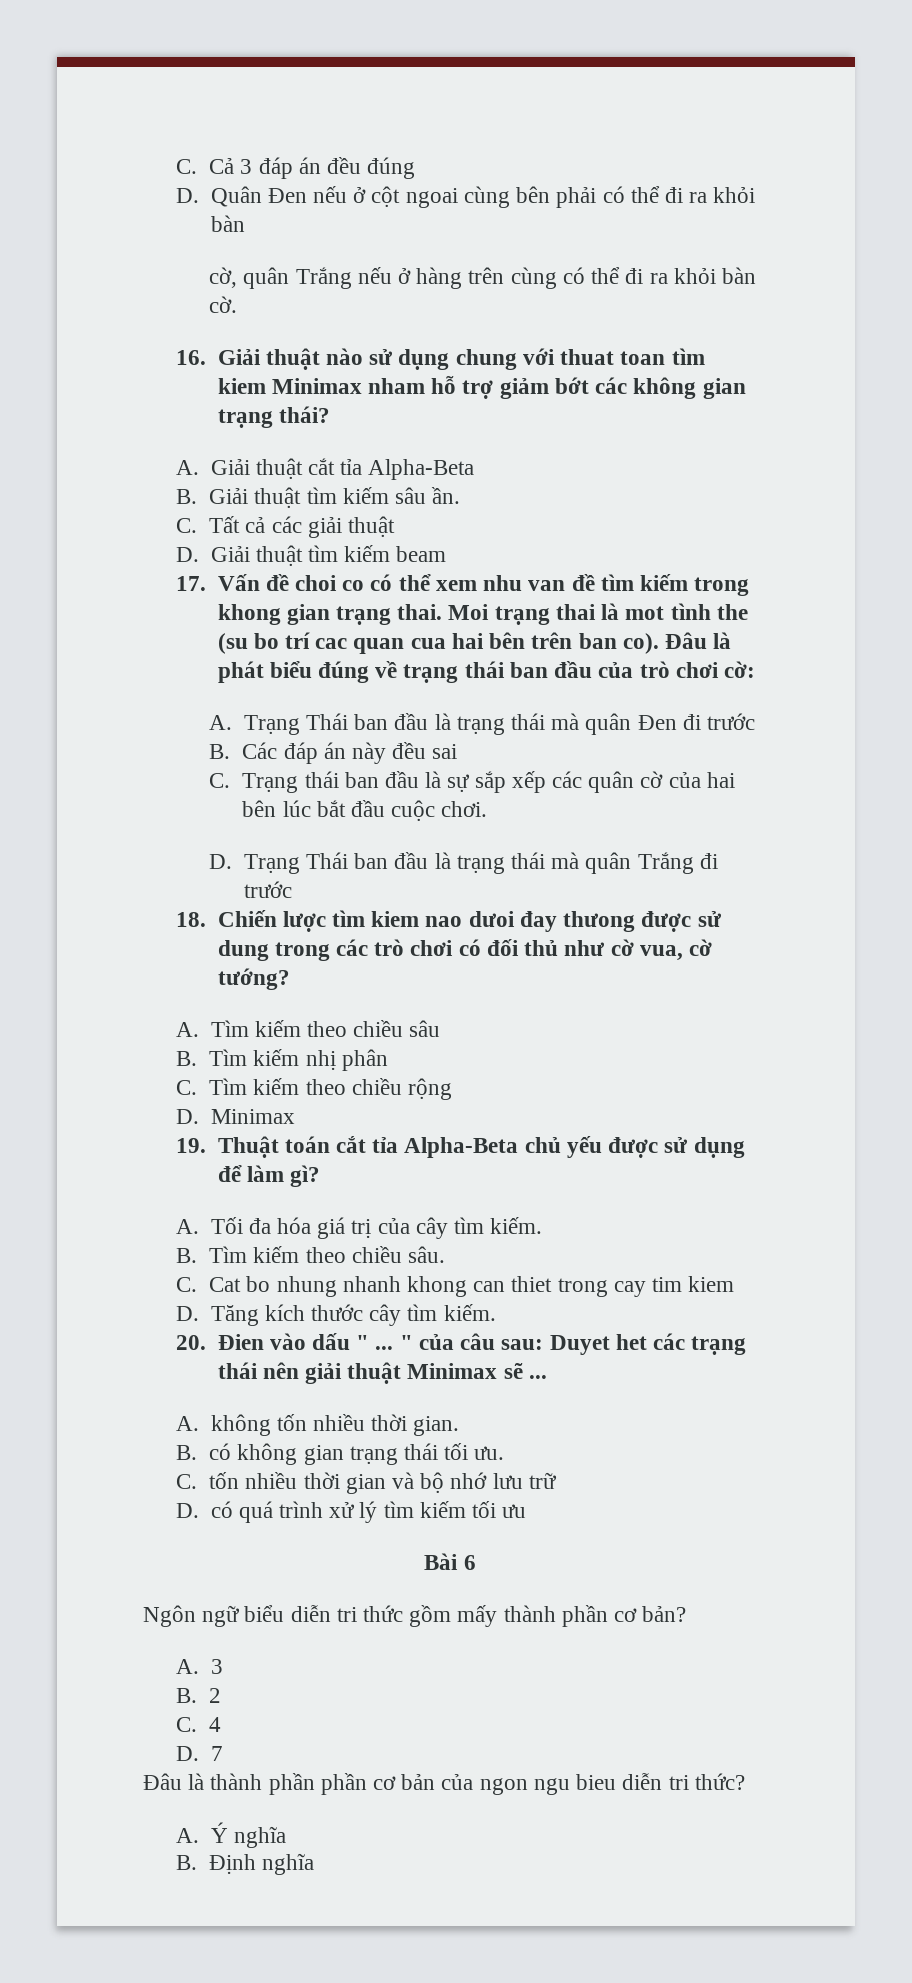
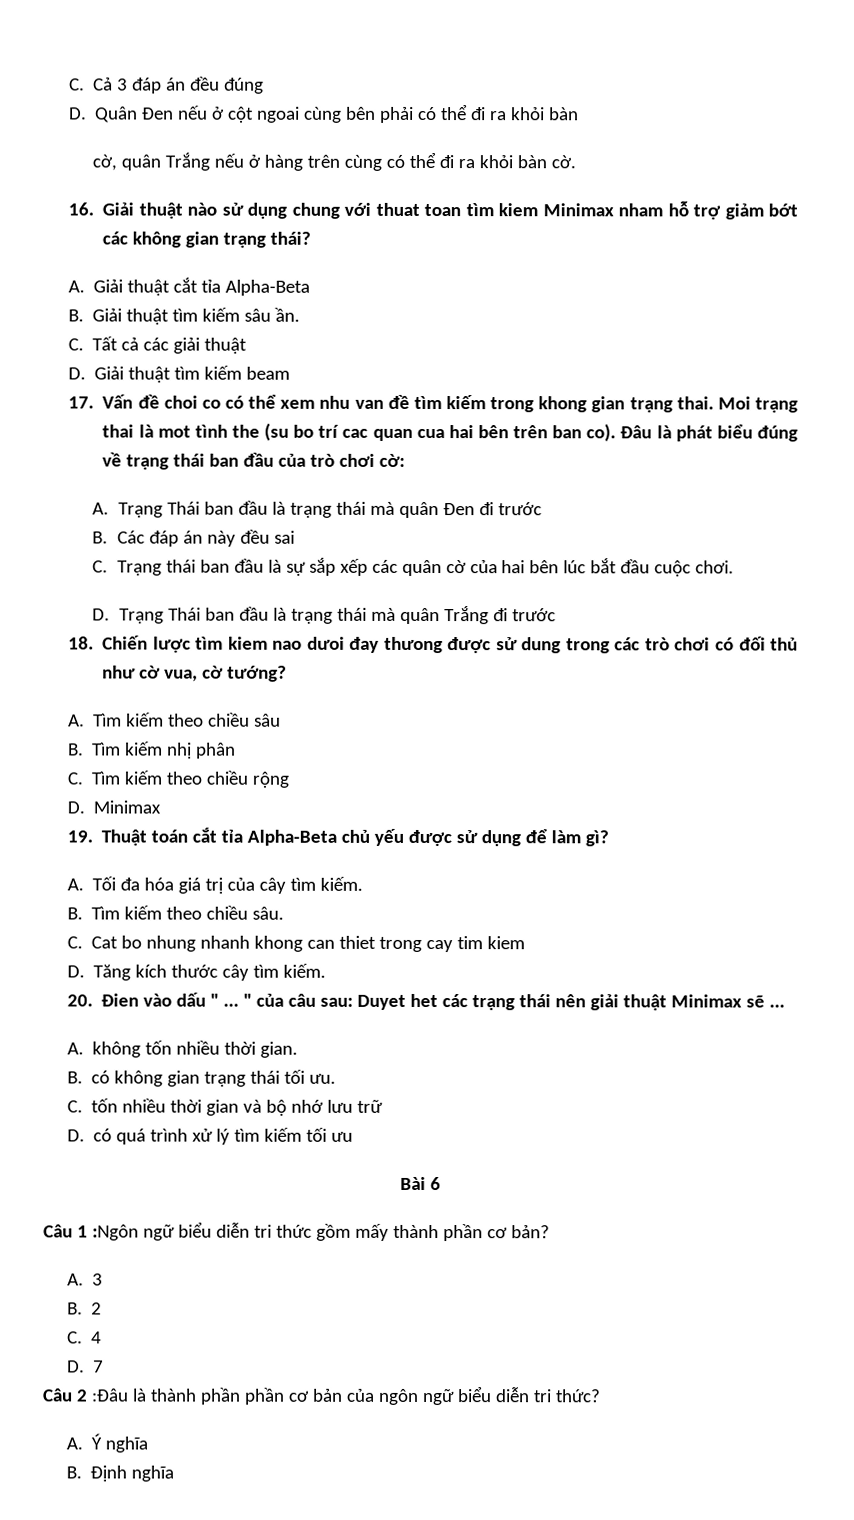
[143,1605,196,1627] Ngôn -> [43,1224,139,1241] Câu 1 :Ngôn
[143,1773,182,1790] Đâu -> [42,1388,129,1402] Câu 2 :Đâu
[479,1774,617,1795] ngon ngu bieu -> [377,1386,492,1406] ngôn ngữ biểu

